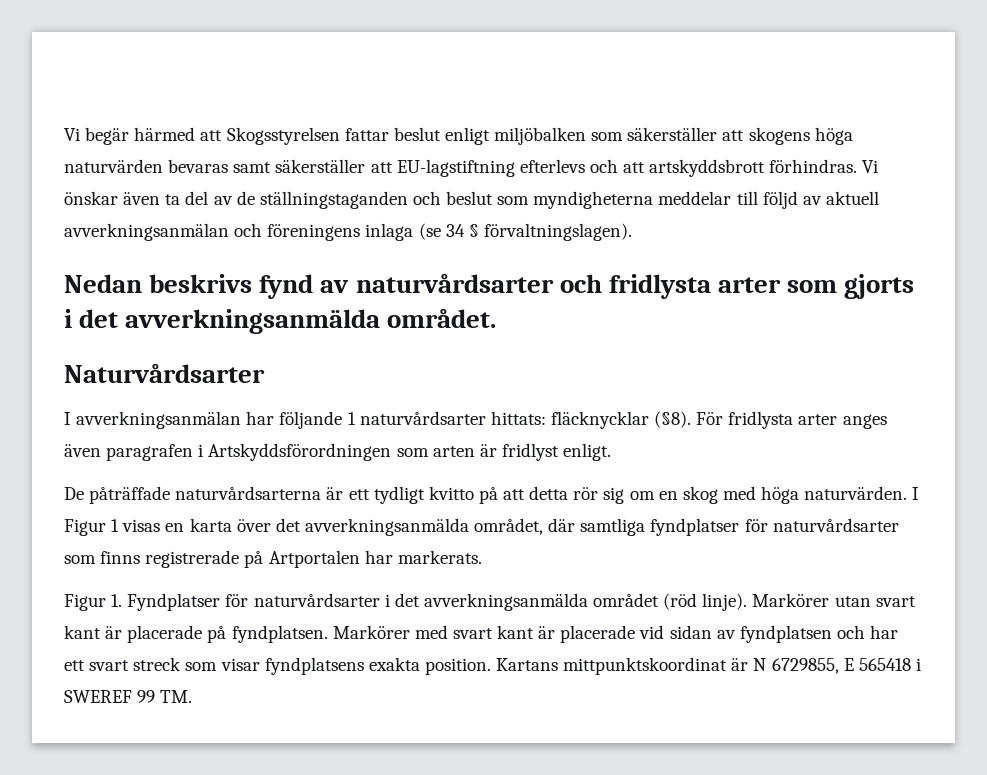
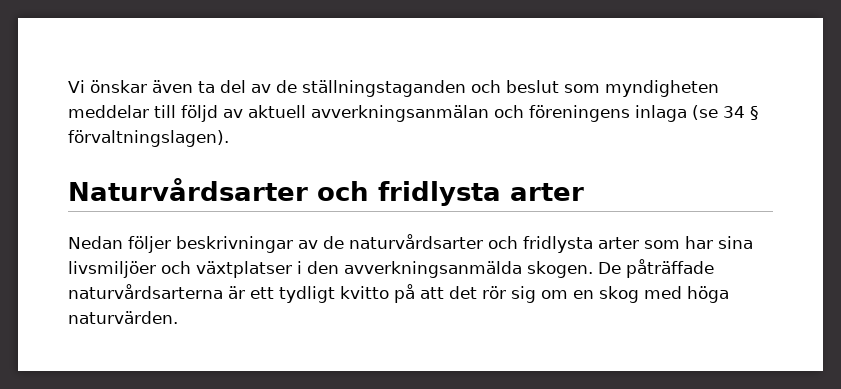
[64,127,853,145] [64,159,879,177] Vi begär härmed att Skogsstyrelsen fattar beslut enligt miljöbalken som säkerställer att skogens höga naturvärden bevaras samt säkerställer att EU-lagstiftning efterlevs och att artskyddsbrott förhindras. Vi -> [68,80,85,93] Vi
[533,191,654,209] myndigheterna -> [605,80,719,97] myndigheten
[64,274,350,299] Nedan beskrivs fynd av -> [68,178,584,206] [68,236,344,253] Naturvårdsarter och fridlysta arter // Nedan följer beskrivningar av de
[844,274,915,299] [64,308,497,334] [64,363,265,383] [64,411,887,429] [64,443,612,461] gjorts i det avverkningsanmälda området. // Naturvårdsarter // I avverkningsanmälan har följande 1 naturvårdsarter hittats: fläcknycklar (§8). För fridlysta arter anges även paragrafen i Artskyddsförordningen som arten är fridlyst enligt. // -> [685,236,753,249] [68,261,593,278] har sina livsmiljöer och växtplatser i den avverkningsanmälda skogen.
[529,486,569,500] detta -> [449,286,477,299] det
[912,487,920,500] [64,518,899,536] [64,550,482,568] [64,593,916,611] [64,625,899,643] [64,657,921,675] [64,690,193,703] I Figur 1 visas en karta över det avverkningsanmälda området, där samtliga fyndplatser för naturvårdsarter som finns registrerade på Artportalen har markerats. // Figur 1. Fyndplatser för naturvårdsarter i det avverkningsanmälda området (röd linje). Markörer utan svart kant är placerade på fyndplatsen. Markörer med svart kant är placerade vid sidan av fyndplatsen och har ett svart streck som visar fyndplatsens exakta position. Kartans mittpunktskoordinat är N 6729855, E 565418 i SWEREF 99 TM. -> (178, 317) none

